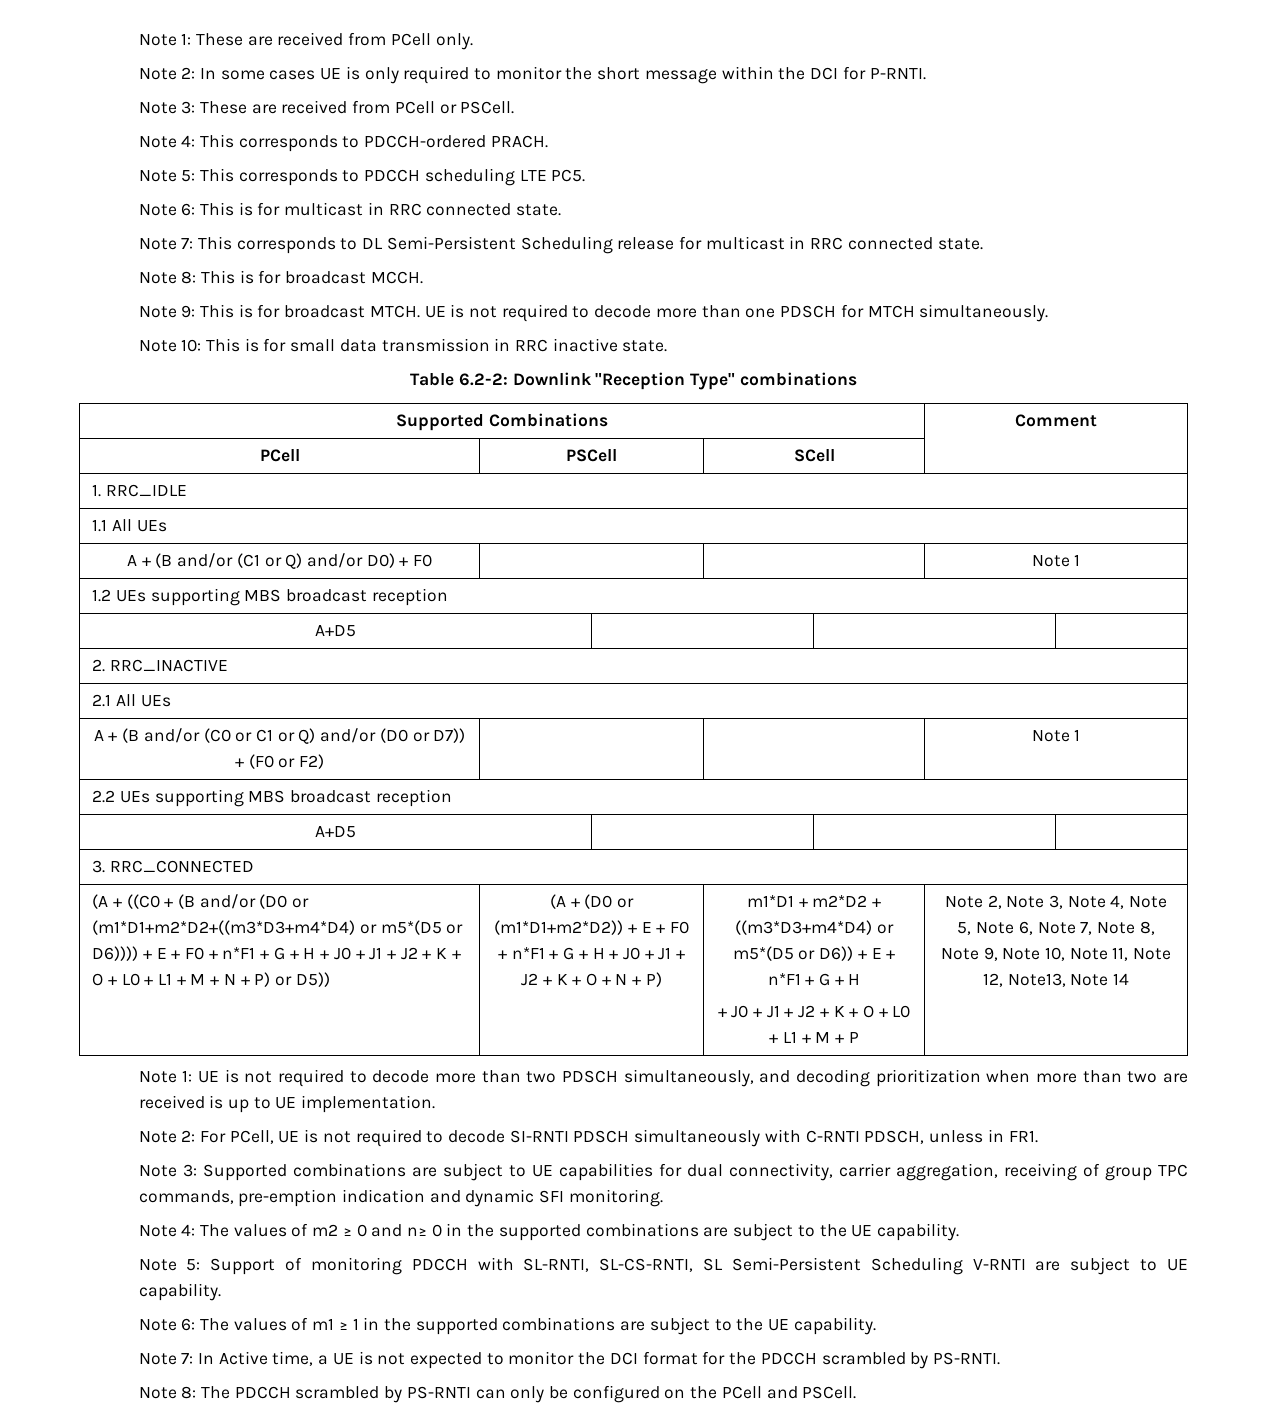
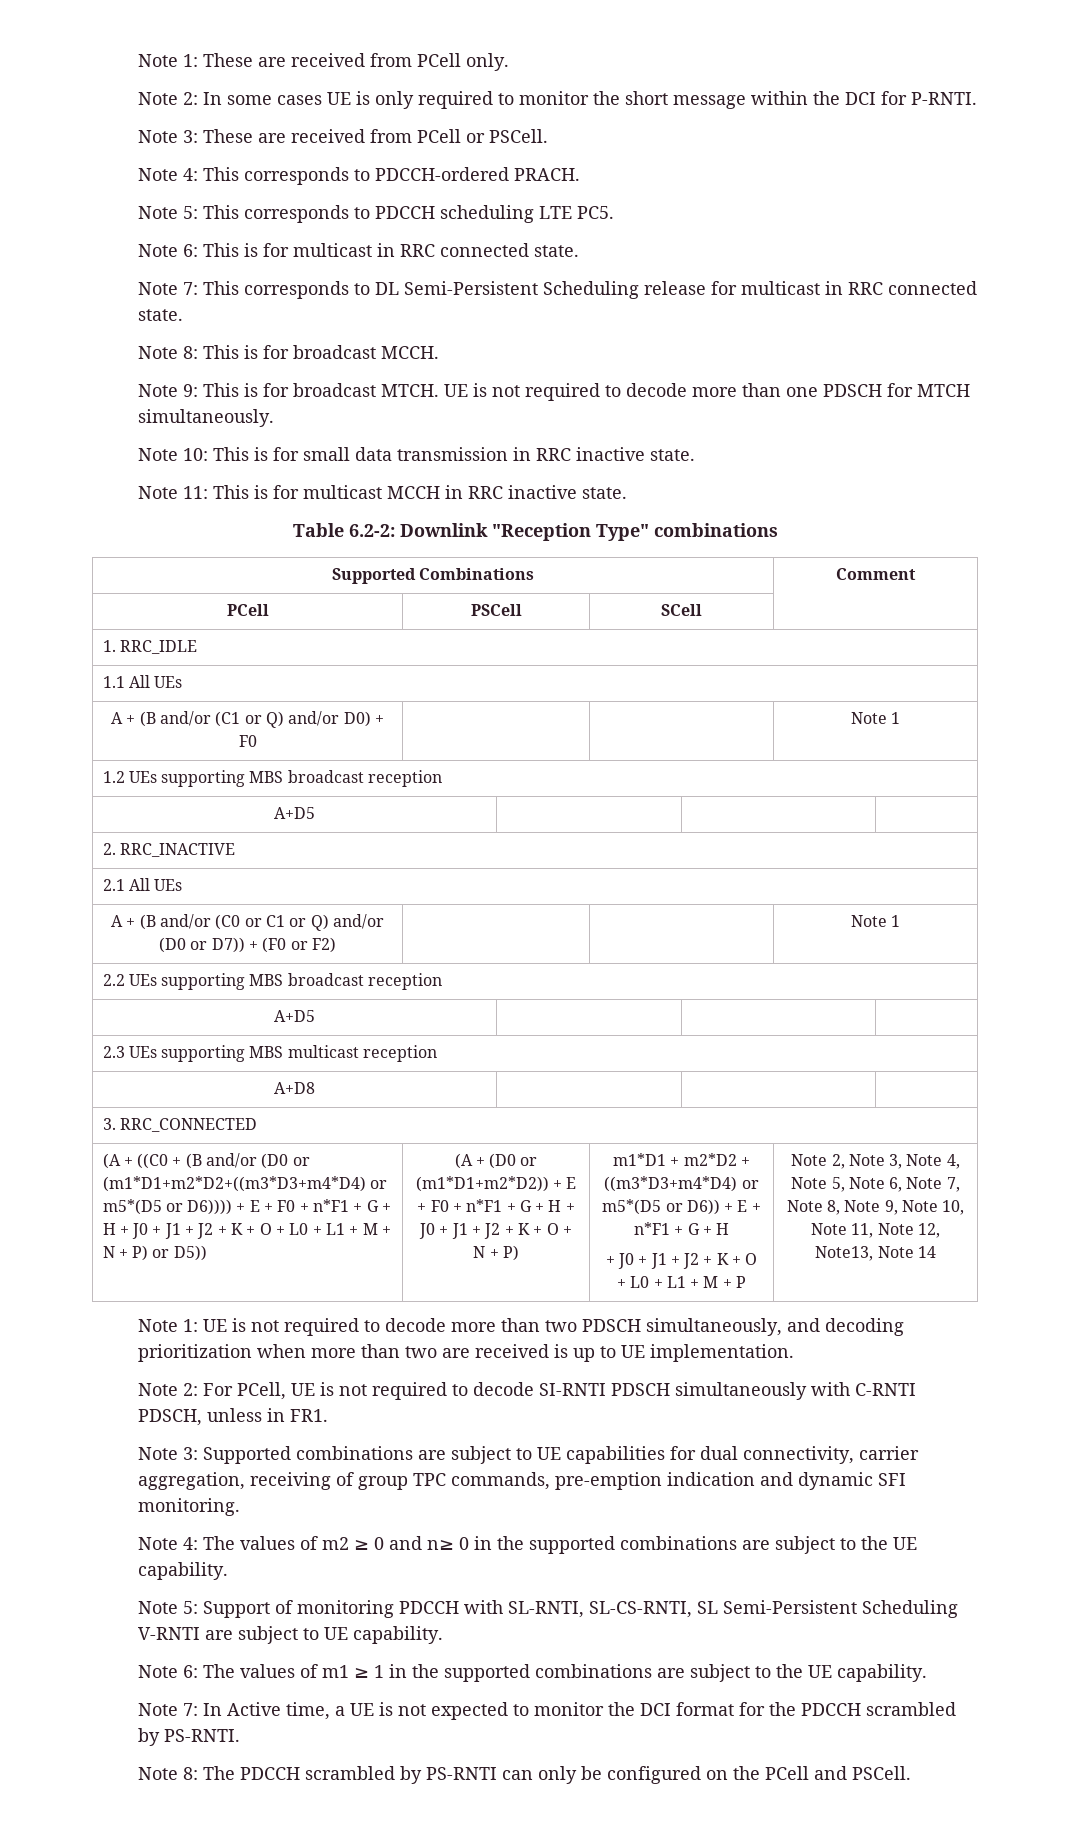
(668, 346) none -> [138,485,628,499] // Note 11: This is for multicast MCCH in RRC inactive state.
(356, 832) none -> [102,1045,438,1062] [274,1082,315,1094] // 2.3 UEs supporting MBS multicast reception // A+D8 | | |

